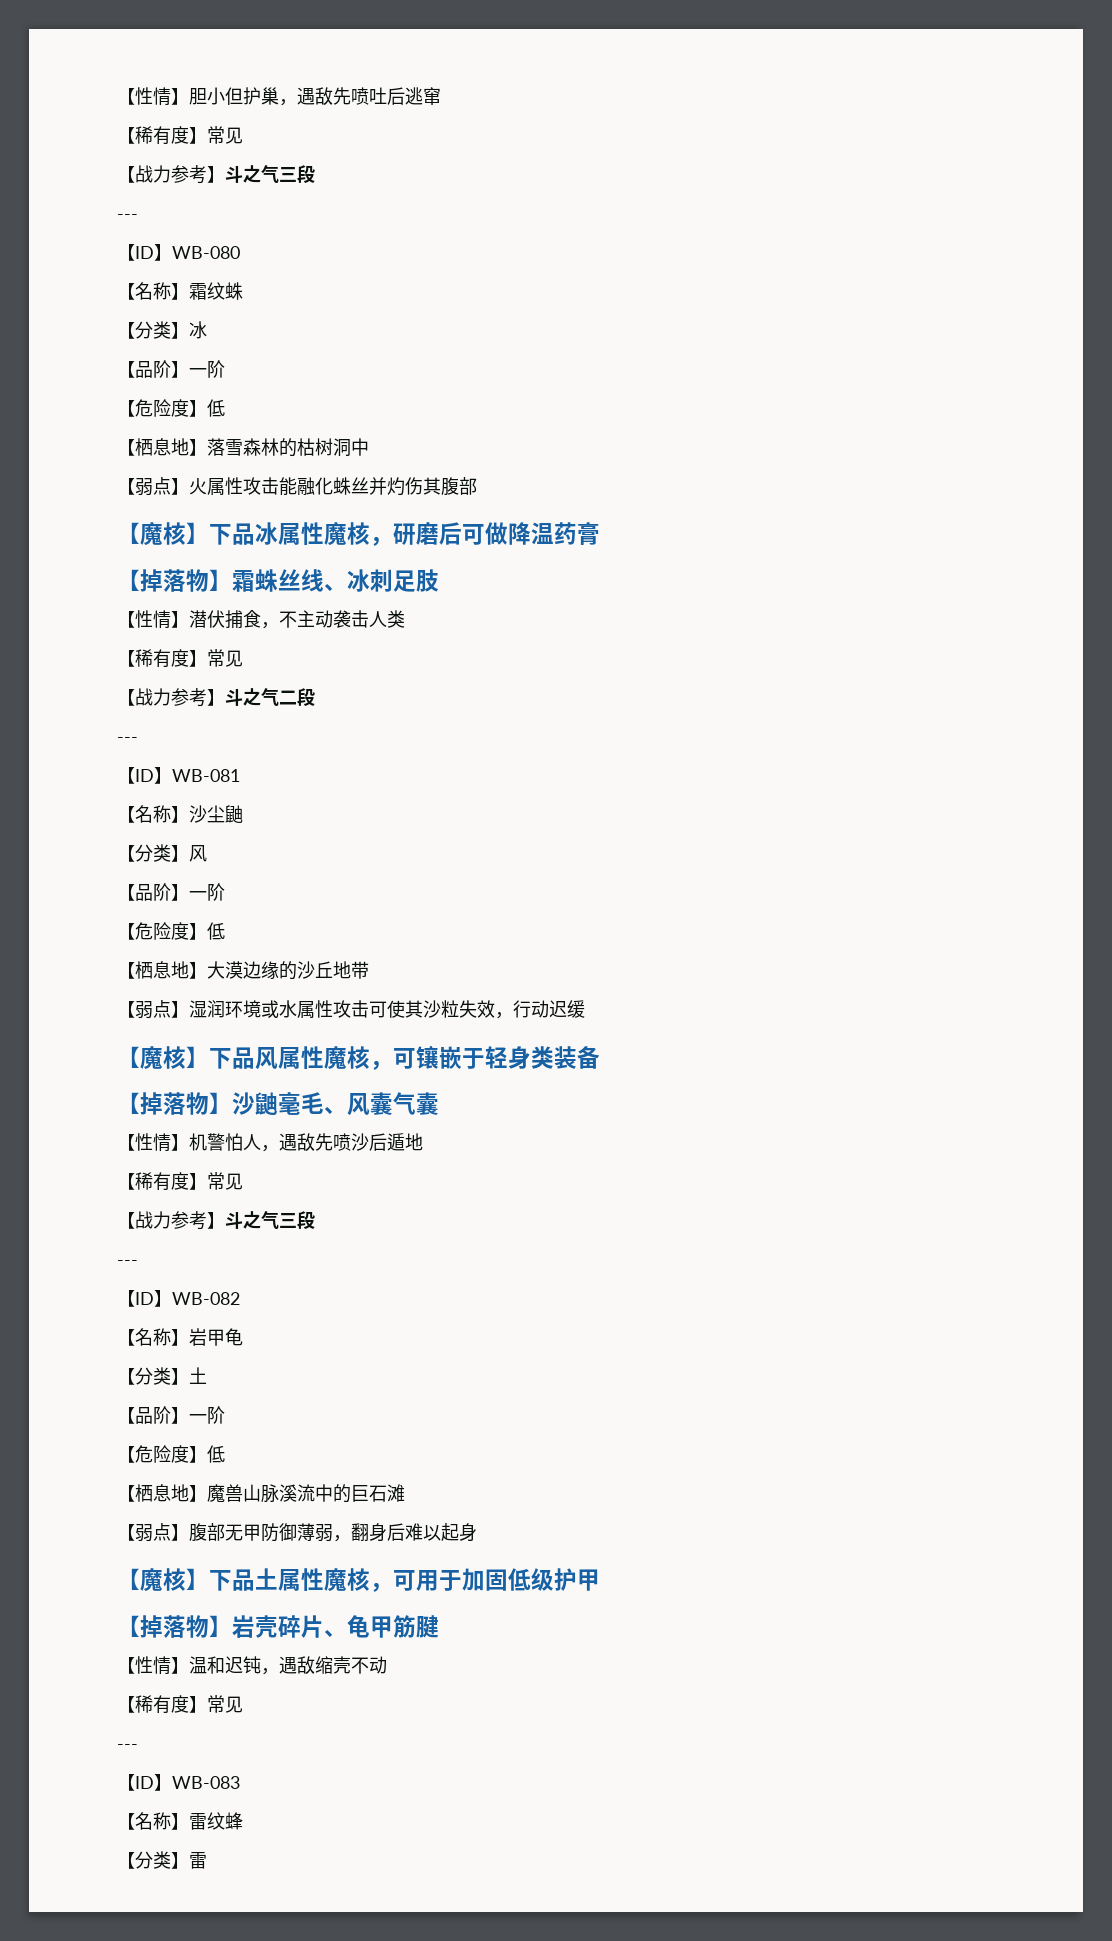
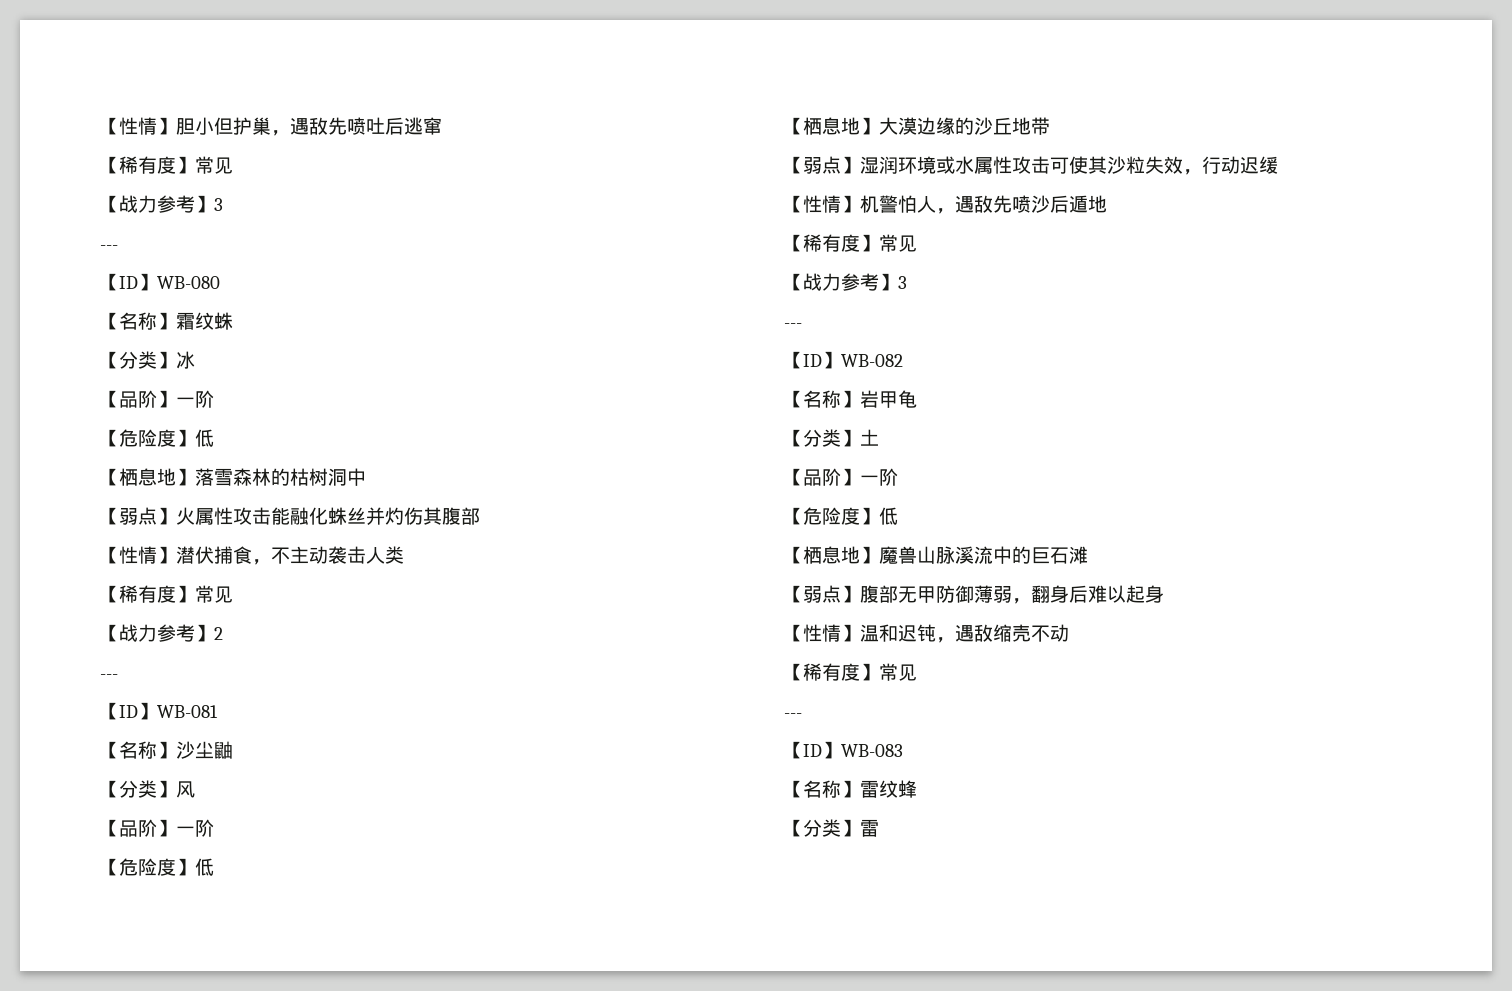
[225,165,315,183] 斗之气三段 -> [214,198,223,211] 3
[117,522,600,546] [117,569,439,592] // 【魔核】下品冰属性魔核，研磨后可做降温药膏 // 【掉落物】霜蛛丝线、冰刺足肢 -> (480, 516) none
[225,688,315,706] 斗之气二段 -> [214,627,223,640] 2
[117,1045,600,1070] [117,1092,439,1116] // 【魔核】下品风属性魔核，可镶嵌于轻身类装备 // 【掉落物】沙鼬毫毛、风囊气囊 -> (1278, 165) none
[225,1211,315,1229] 斗之气三段 -> [898,276,907,289] 3
[117,1568,600,1592] [117,1615,439,1638] // 【魔核】下品土属性魔核，可用于加固低级护甲 // 【掉落物】岩壳碎片、龟甲筋腱 -> (1164, 594) none

